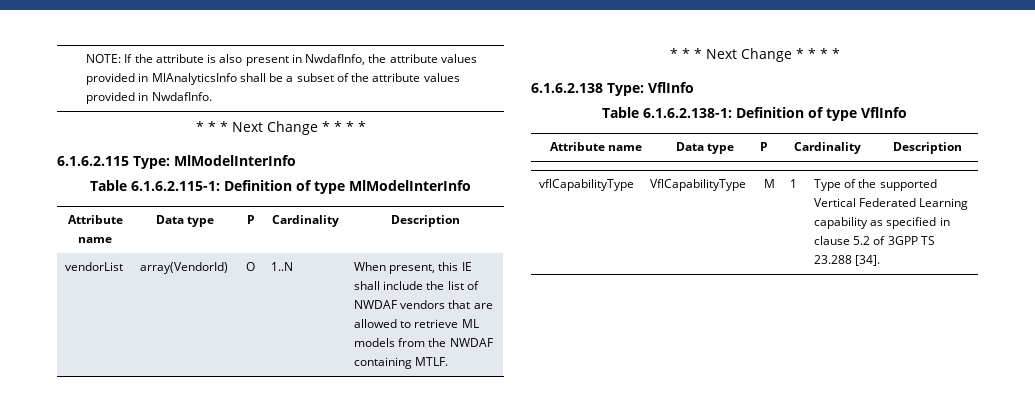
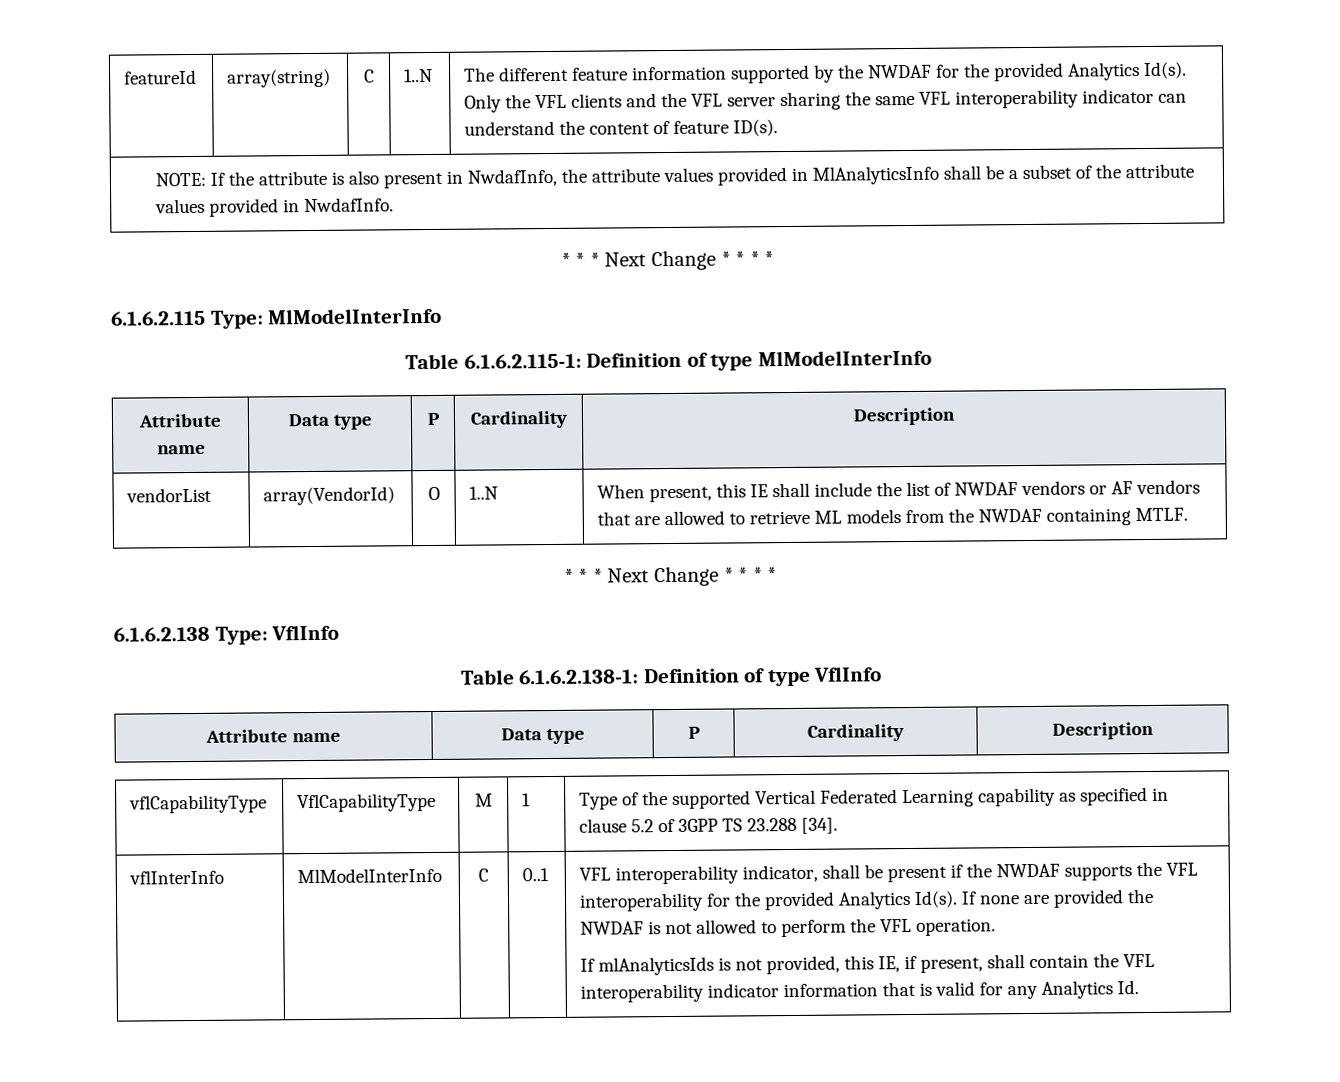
(86, 58) none -> [124,69,198,85] [227,68,332,88] [363,69,375,83] [404,68,434,83] [464,61,1188,84] [464,88,1188,113] [464,119,779,137] featureId | array(string) | C | 1..N | The different feature information supported by the NWDAF for the provided Analytics Id(s). Only the VFL clients and the VFL server sharing the same VFL interoperability indicator can understand the content of feature ID(s). //
(446, 304) none -> [1089,479,1201,495] or AF vendors
(881, 260) none -> [129,869,225,885] [297,867,443,884] [478,868,489,882] [522,868,550,882] [579,861,1199,885] [579,888,1155,912] [580,918,997,938] [580,953,1156,976] [580,980,1140,1003] // vflInterInfo | MlModelInterInfo | C | 0..1 | VFL interoperability indicator, shall be present if the NWDAF supports the VFL interoperability for the provided Analytics Id(s). If none are provided the NWDAF is not allowed to perform the VFL operation. // If mlAnalyticsIds is not provided, this IE, if present, shall contain the VFL interoperability indicator information that is valid for any Analytics Id.

